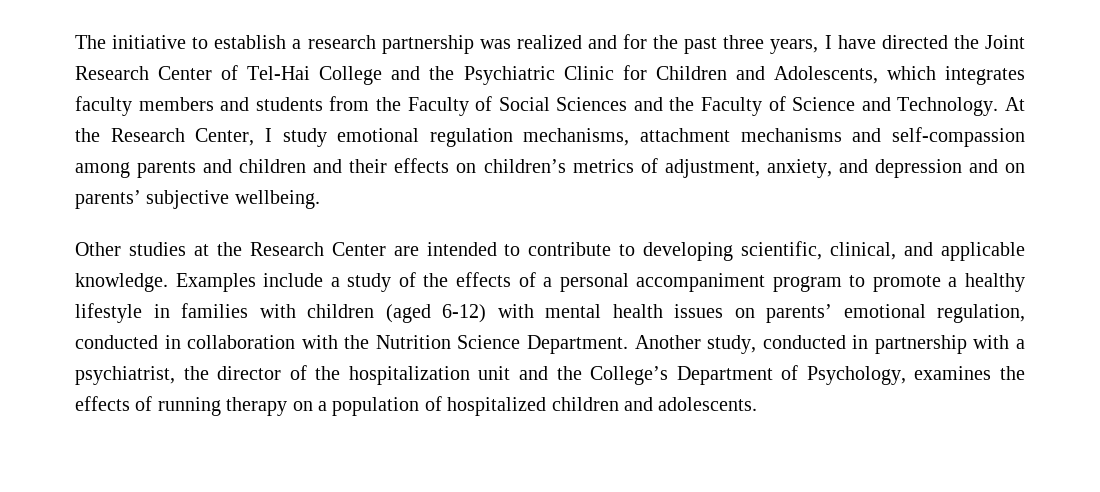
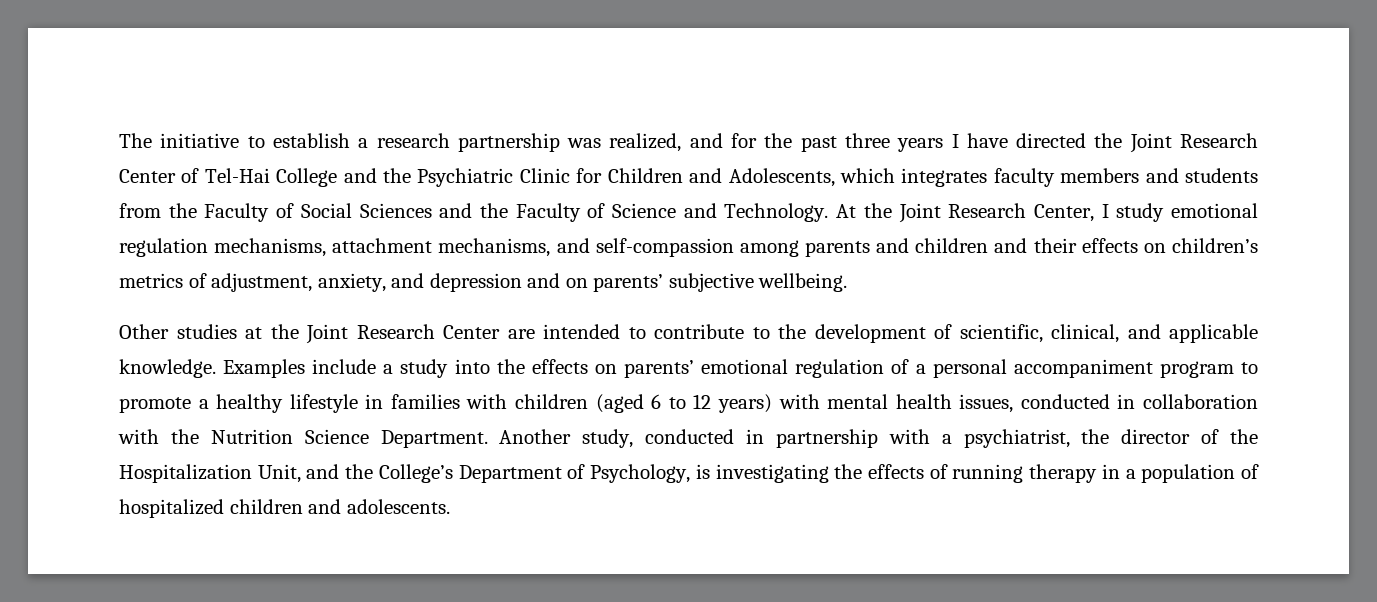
[516,35,582,49] realized -> [609,133,682,152] realized,
[770,39,819,54] years, -> [897,138,944,152] years
(100, 135) none -> [898,203,941,223] Joint
[740,128,842,142] mechanisms -> [438,238,551,257] mechanisms,
(242, 249) none -> [306,324,348,344] Joint
[643,242,734,261] developing -> [778,324,952,343] the development of
[398,272,511,287] of the effects -> [454,359,885,378] into the effects on parents’ emotional regulation
[442,304,1025,323] 6-12) with mental health issues on parents’ emotional regulation, -> [651,394,1014,413] 6 to 12 years) with mental health issues,
[348,366,511,385] hospitalization unit -> [119,464,301,483] Hospitalization Unit,
[914,366,992,380] examines -> [695,464,829,483] is investigating
[292,401,313,411] on -> [1101,464,1120,479] in

